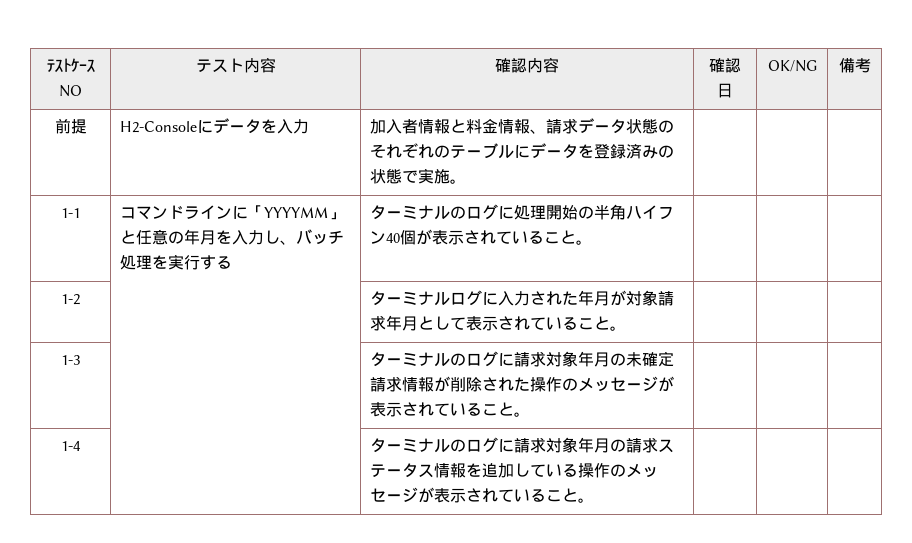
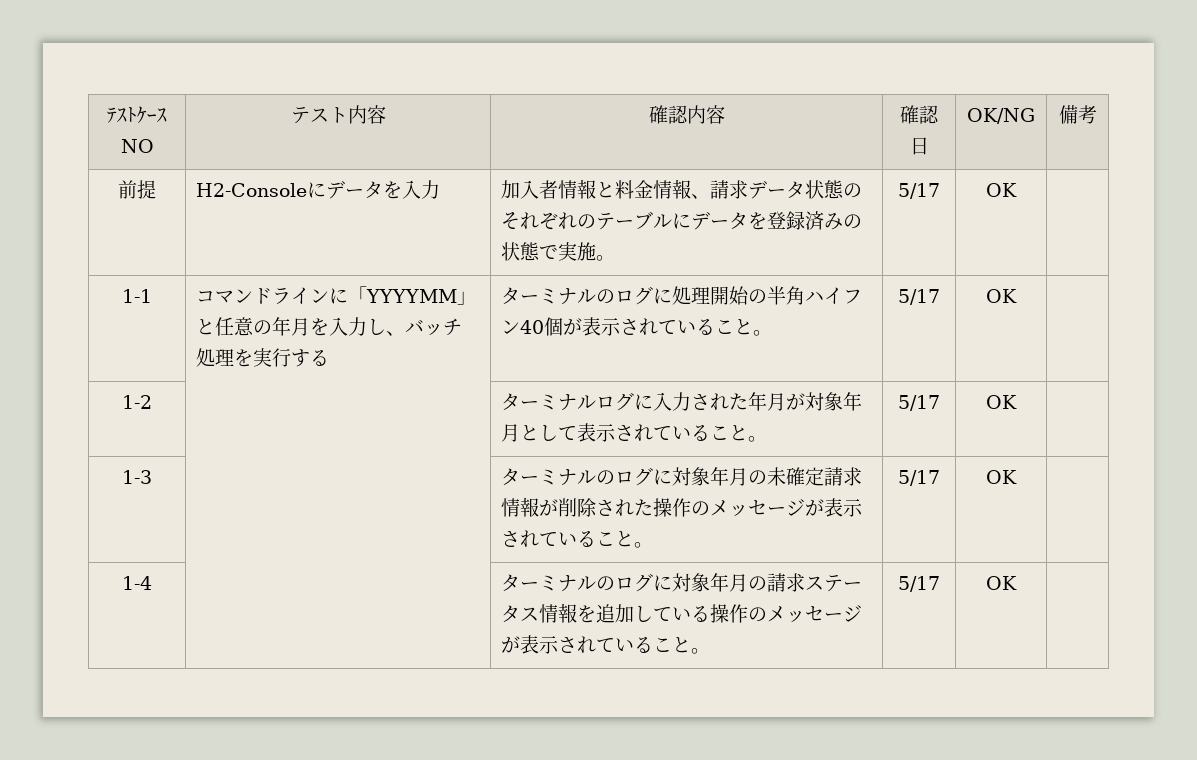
(467, 181) | -> [898,183,940,199] [986,183,1017,197] 5/17 | OK
(593, 242) | -> [898,289,940,305] [986,289,1017,303] 5/17 | OK
[658,291,675,306] [370,315,387,331] 請求 -> (844, 401) none
(627, 328) | -> [898,395,940,411] [986,395,1017,409] 5/17 | OK
[514,351,547,367] 請求 -> (673, 477) none
(531, 414) | -> [898,470,940,486] [986,470,1017,484] 5/17 | OK
[514,437,547,453] 請求 -> (673, 583) none
(595, 500) | -> [898,576,940,592] [986,576,1017,590] 5/17 | OK

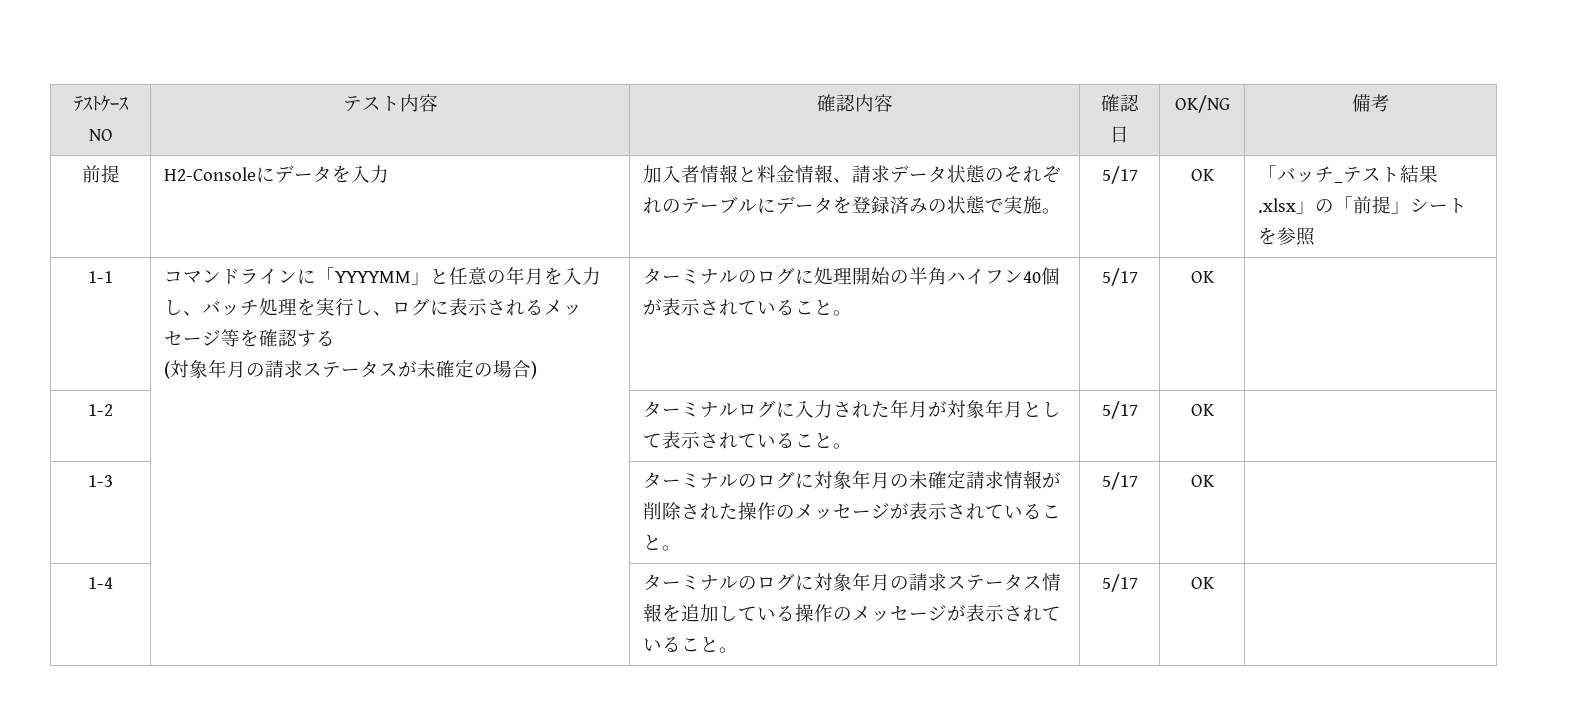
(1017, 190) none -> [1258,165,1439,183] [1258,196,1468,214] [1258,227,1316,246] 「バッチ_テスト結果.xlsx」の「前提」シートを参照
[291,349,330,367] する -> [354,298,583,316] [164,329,336,347] [164,359,538,379] し、ログに表示されるメッセージ等を確認する // (対象年月の請求ステータスが未確定の場合)

